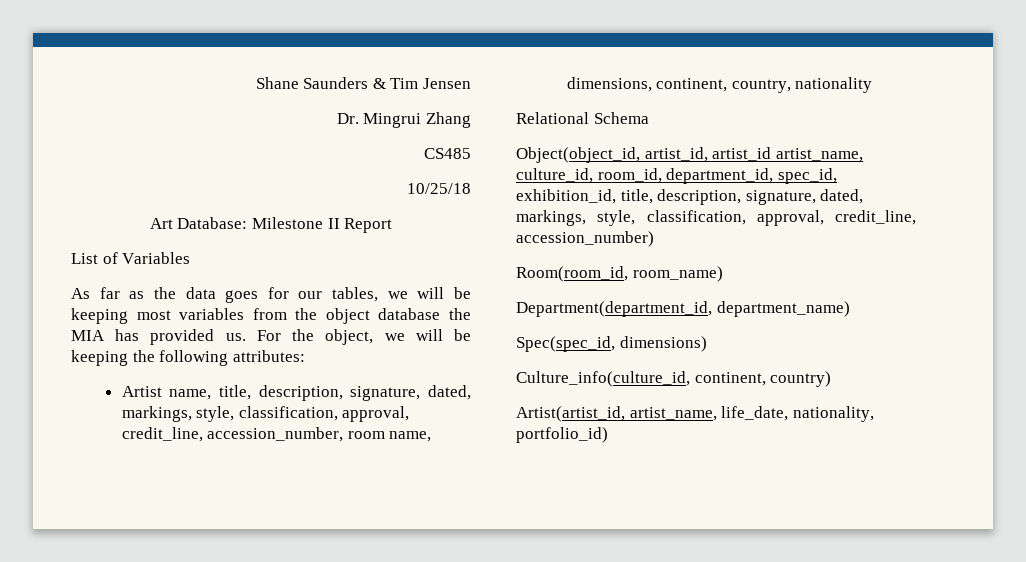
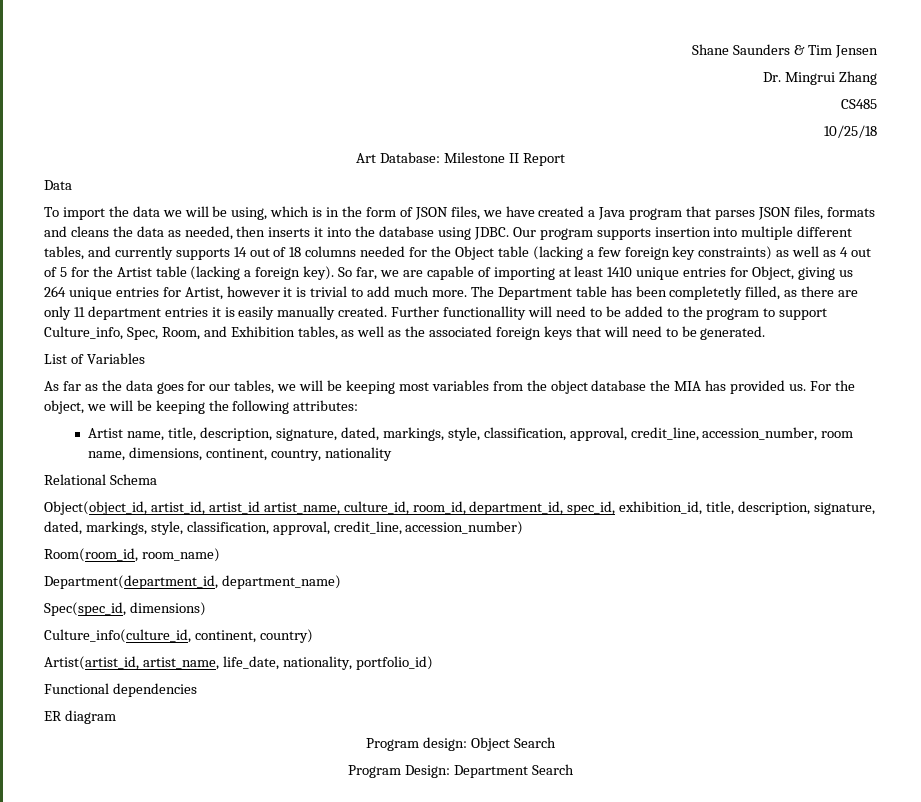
(393, 225) none -> [44,180,72,190] [44,206,875,220] [44,226,853,240] [44,246,871,260] [44,266,853,280] [44,286,859,300] [44,306,828,320] [44,326,766,340] // Data // To import the data we will be using, which is in the form of JSON files, we have created a Java program that parses JSON files, formats and cleans the data as needed, then inserts it into the database using JDBC. Our program supports insertion into multiple different tables, and currently supports 14 out of 18 columns needed for the Object table (lacking a few foreign key constraints) as well as 4 out of 5 for the Artist table (lacking a foreign key). So far, we are capable of importing at least 1410 unique entries for Object, giving us 264 unique entries for Artist, however it is trivial to add much more. The Department table has been completetly filled, as there are only 11 department entries it is easily manually created. Further functionallity will need to be added to the program to support Culture_info, Spec, Room, and Exhibition tables, as well as the associated foreign keys that will need to be generated.
(608, 435) none -> [44,683,197,697] [44,710,116,724] [366,737,556,751] [348,764,574,778] // Functional dependencies // ER diagram // Program design: Object Search // Program Design: Department Search

